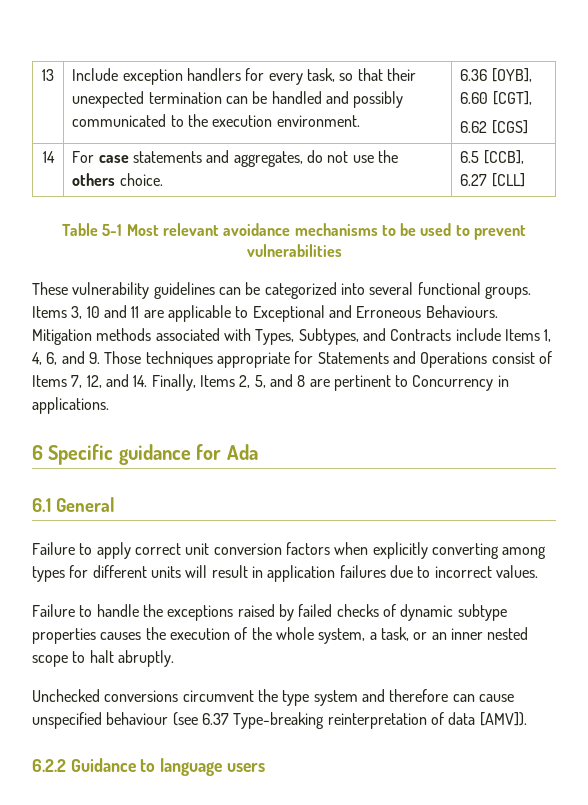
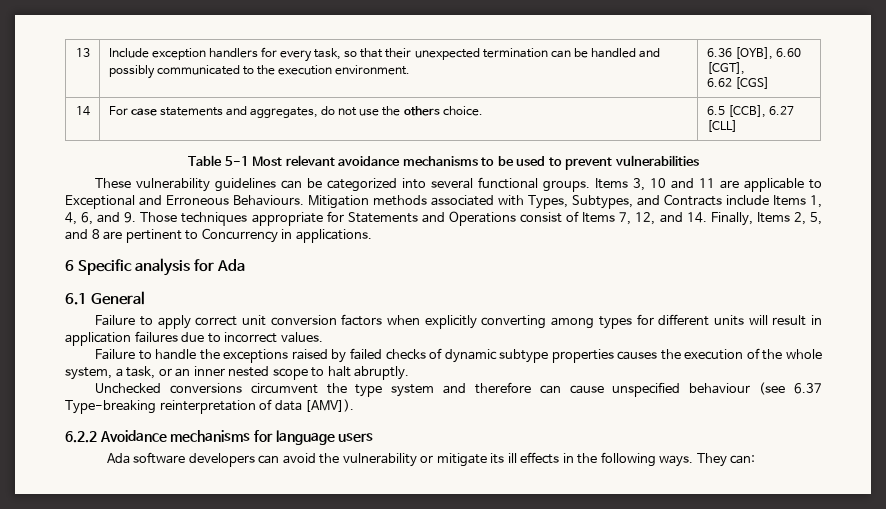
[118,444,191,465] guidance -> [135,258,191,276] analysis
[70,758,156,772] Guidance to -> [99,430,273,442] Avoidance mechanisms for
(265, 767) none -> [106,452,756,467] // Ada software developers can avoid the vulnerability or mitigate its ill effects in the following ways. They can:

